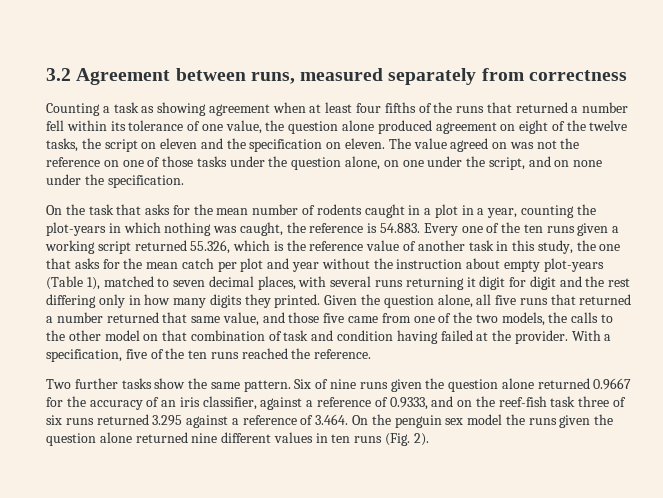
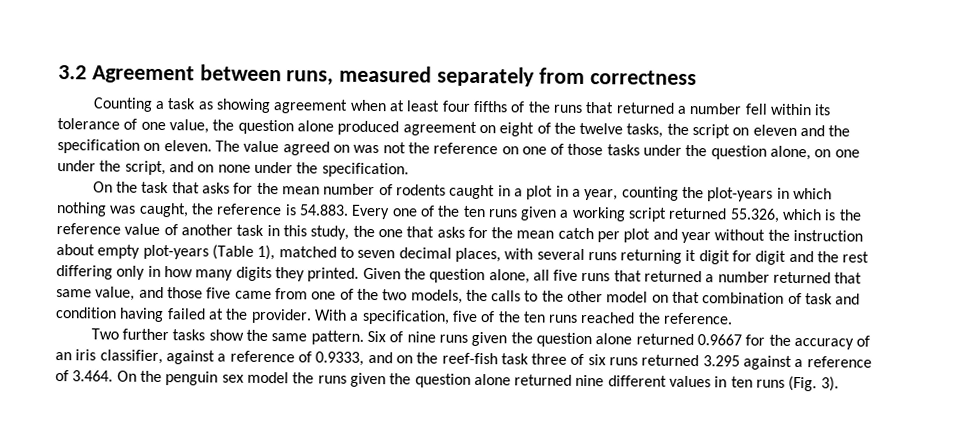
[413,433,429,446] 2). -> [820,376,839,392] 3).

